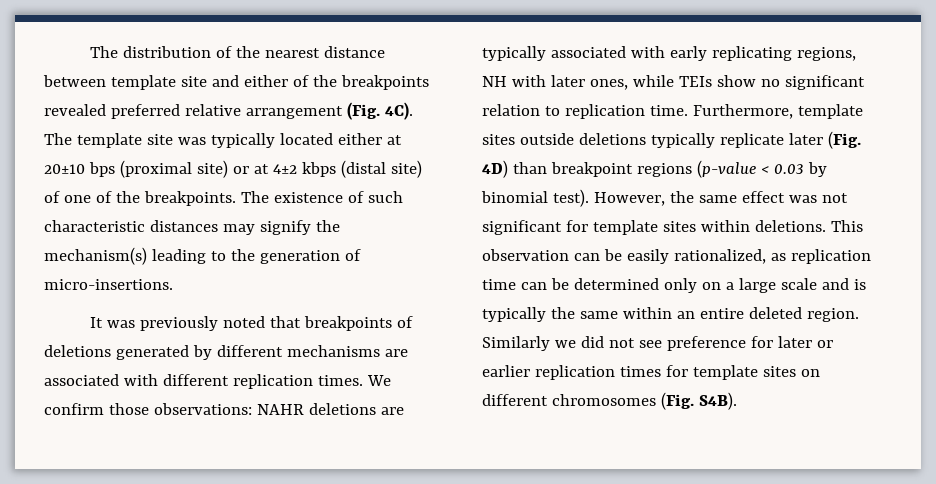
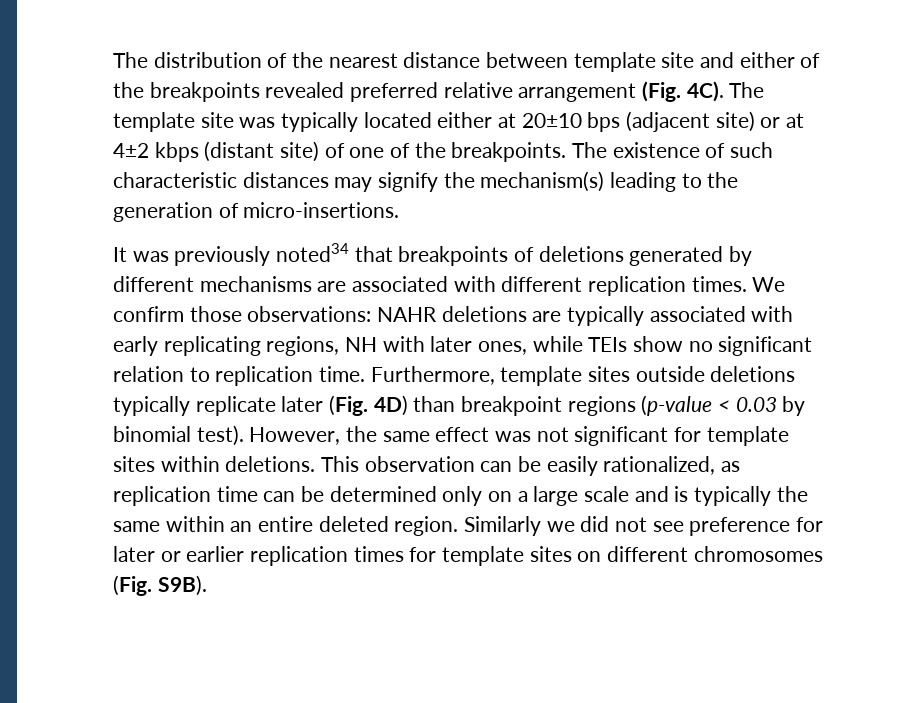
[119,160,192,178] (proximal -> [626,111,711,132] (adjacent
[340,160,386,178] (distal -> [204,141,275,162] (distant
[223,316,266,328] noted -> [276,243,350,262] noted34
[698,392,737,410] S4B). -> [157,575,207,596] S9B).

